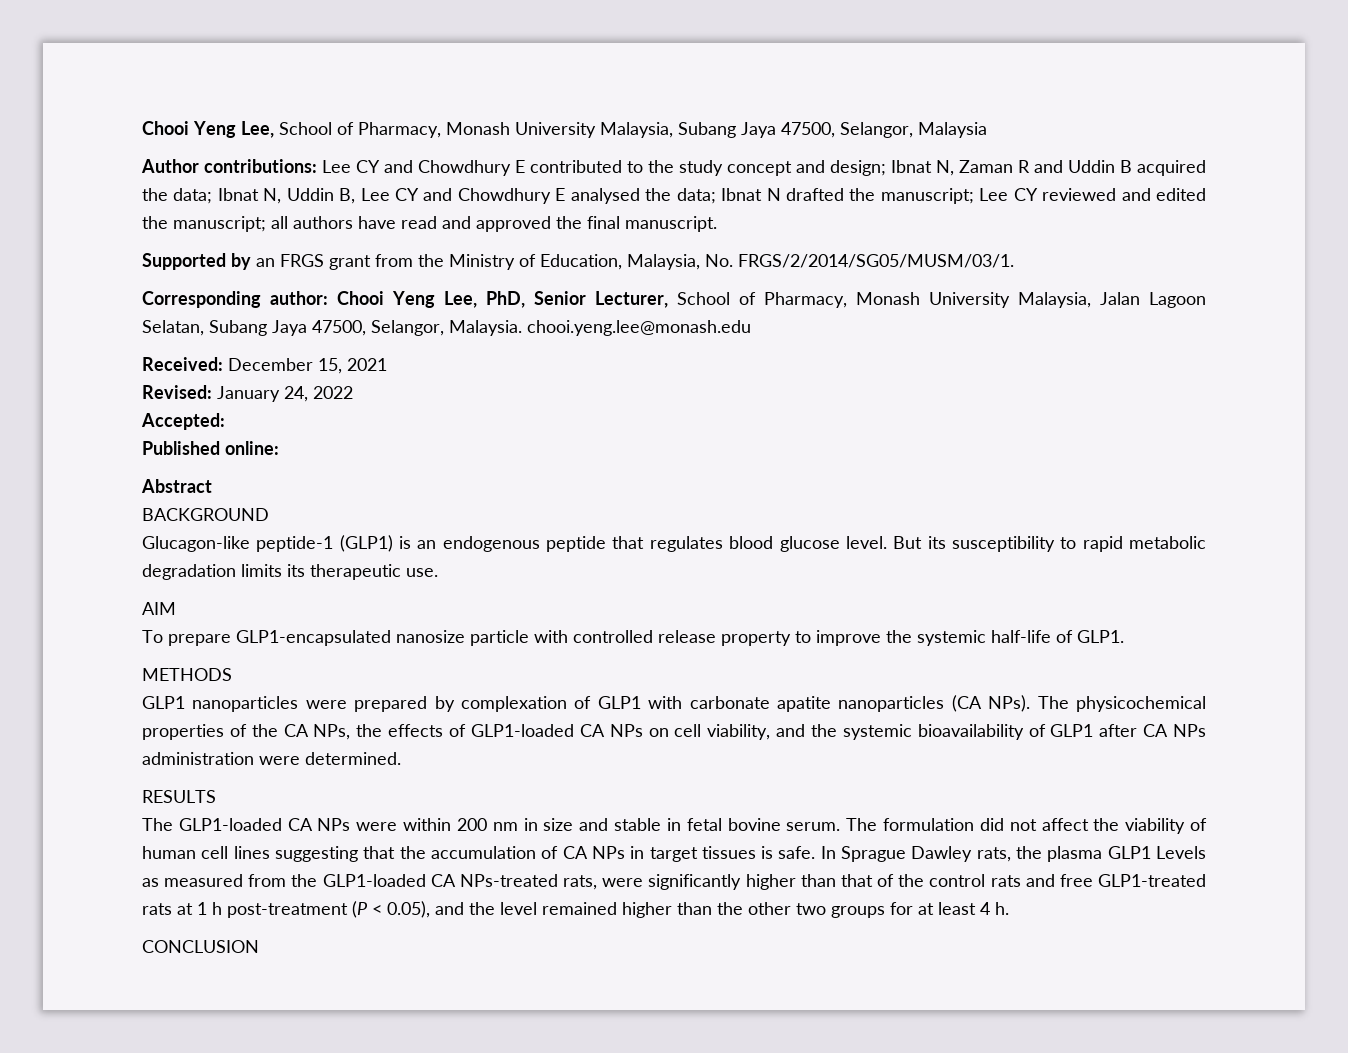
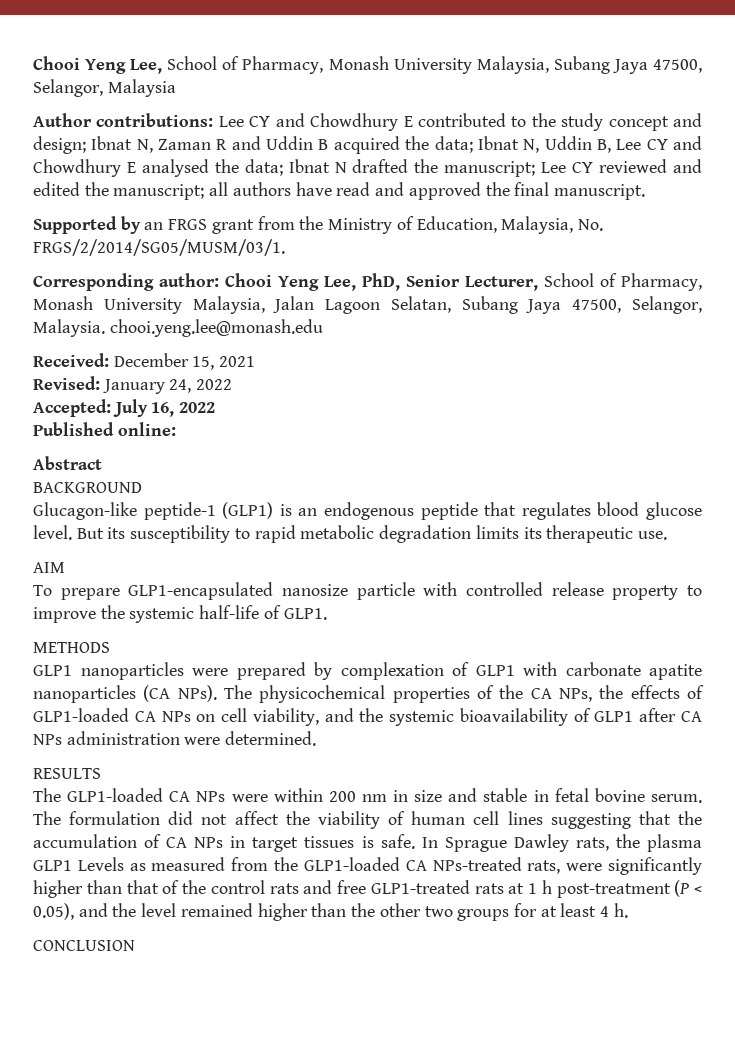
(225, 421) none -> [112,399,216,417] July 16, 2022

